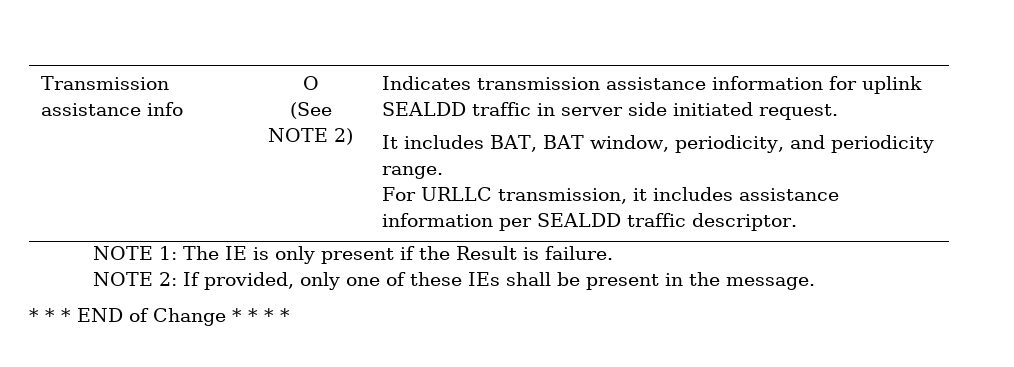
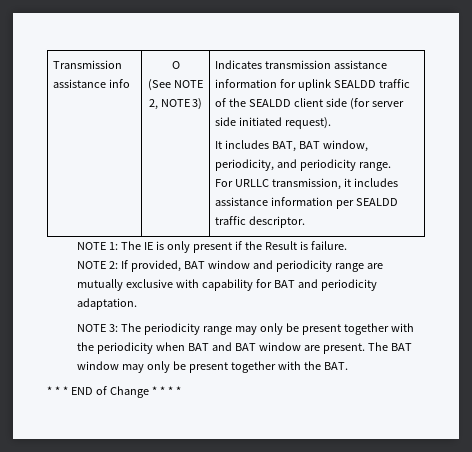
[334,128,353,145] 2) -> [148,98,203,110] 2, NOTE 3)
[537,103,556,116] in -> [214,98,370,110] of the SEALDD client side (for
[759,104,839,120] request. -> [284,117,331,129] request).
[299,272,815,290] only one of these IEs shall be present in the message. -> [183,260,383,272] [76,279,377,291] [76,298,137,310] [76,323,414,335] [76,342,412,354] [76,361,348,373] BAT window and periodicity range are mutually exclusive with capability for BAT and periodicity adaptation. // NOTE 3: The periodicity range may only be present together with the periodicity when BAT and BAT window are present. The BAT window may only be present together with the BAT.

